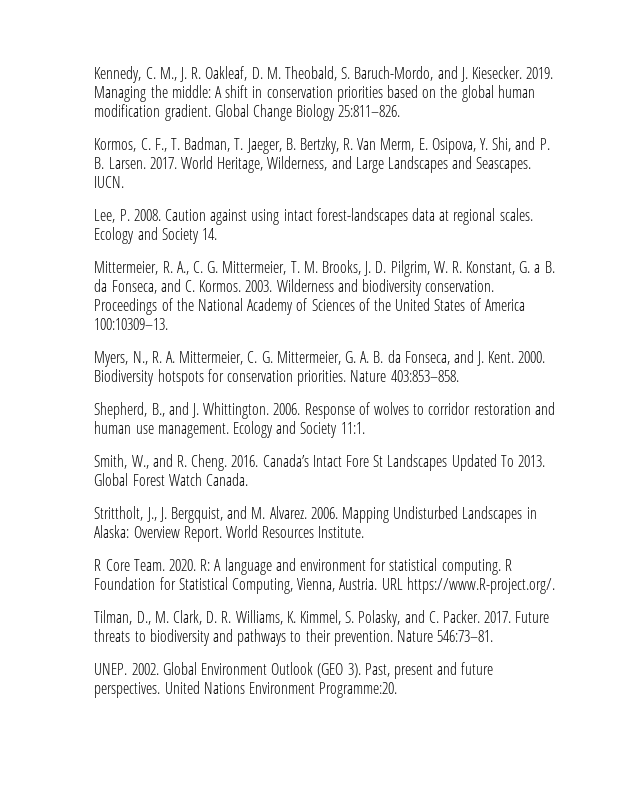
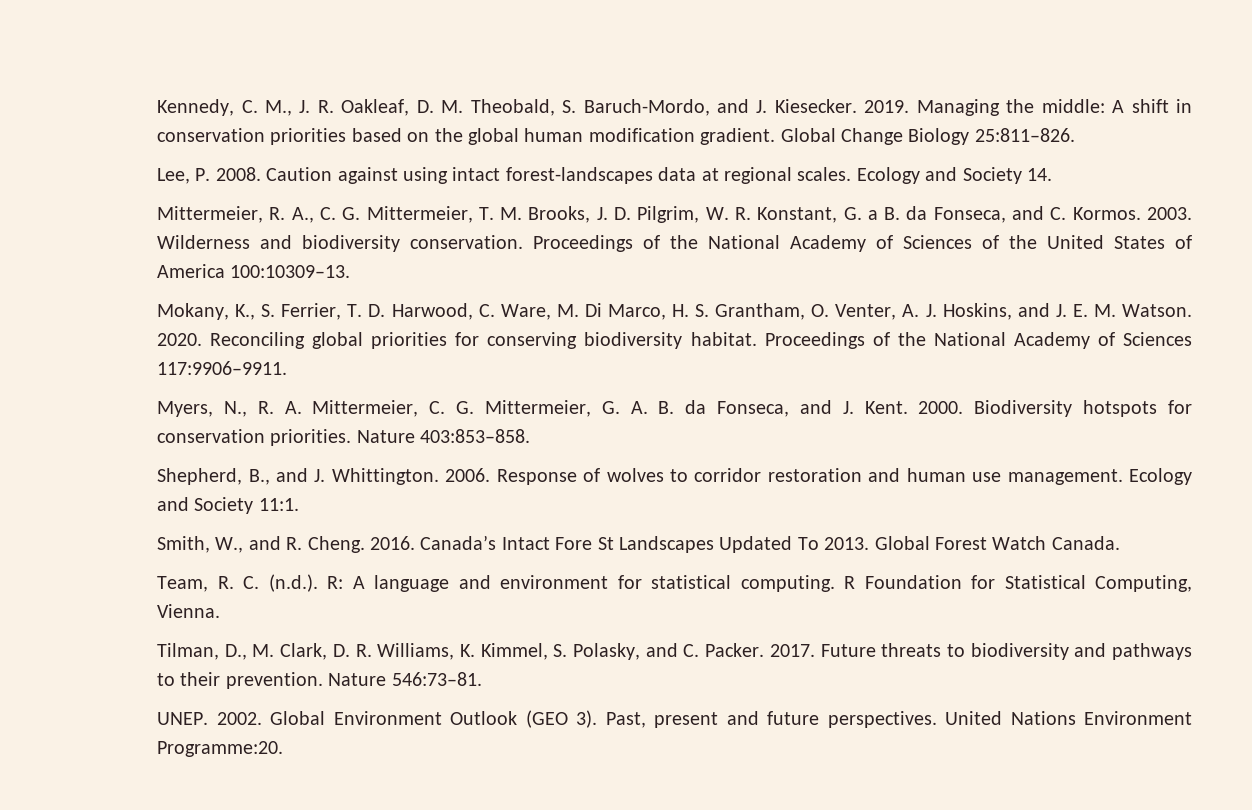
[94,137,550,154] [94,156,532,173] [94,176,125,188] // Kormos, C. F., T. Badman, T. Jaeger, B. Bertzky, R. Van Merm, E. Osipova, Y. Shi, and P. B. Larsen. 2017. World Heritage, Wilderness, and Large Landscapes and Seascapes. IUCN. -> (1075, 135) none
(169, 324) none -> [157,303,1193,320] [157,332,1193,349] [157,361,288,375] // Mokany, K., S. Ferrier, T. D. Harwood, C. Ware, M. Di Marco, H. S. Grantham, O. Venter, A. J. Hoskins, and J. E. M. Watson. 2020. Reconciling global priorities for conserving biodiversity habitat. Proceedings of the National Academy of Sciences 117:9906–9911.
[94,506,537,523] [94,525,365,542] [94,559,197,571] Strittholt, J., J. Bergquist, and M. Alvarez. 2006. Mapping Undisturbed Landscapes in Alaska: Overview Report. World Resources Institute. // R Core Team. 2020. -> [157,574,318,592] Team, R. C. (n.d.).
[297,577,555,594] Vienna, Austria. URL https://www.R-project.org/. -> [157,604,221,618] Vienna.

